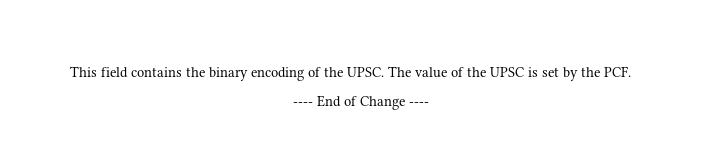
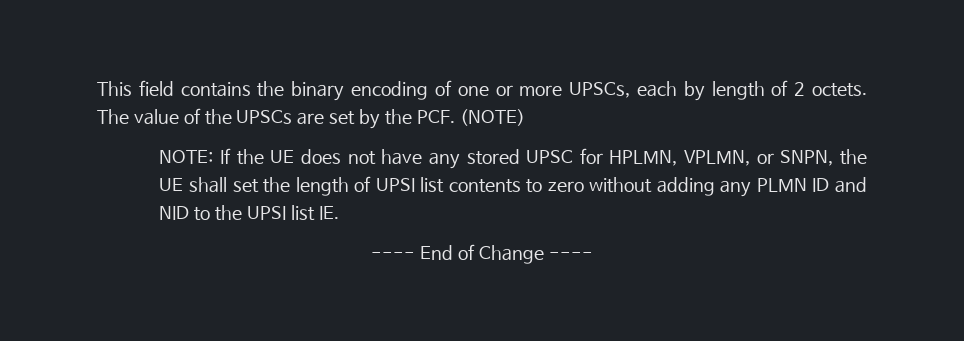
[324,67,385,77] the UPSC. -> [457,80,867,101] one or more UPSCs, each by length of 2 octets.
[490,67,539,77] UPSC is -> [236,110,325,125] UPSCs are
(632, 71) none -> [459,109,525,126] [159,148,868,169] [159,176,868,197] [159,205,339,221] (NOTE) // NOTE: If the UE does not have any stored UPSC for HPLMN, VPLMN, or SNPN, the UE shall set the length of UPSI list contents to zero without adding any PLMN ID and NID to the UPSI list IE.

